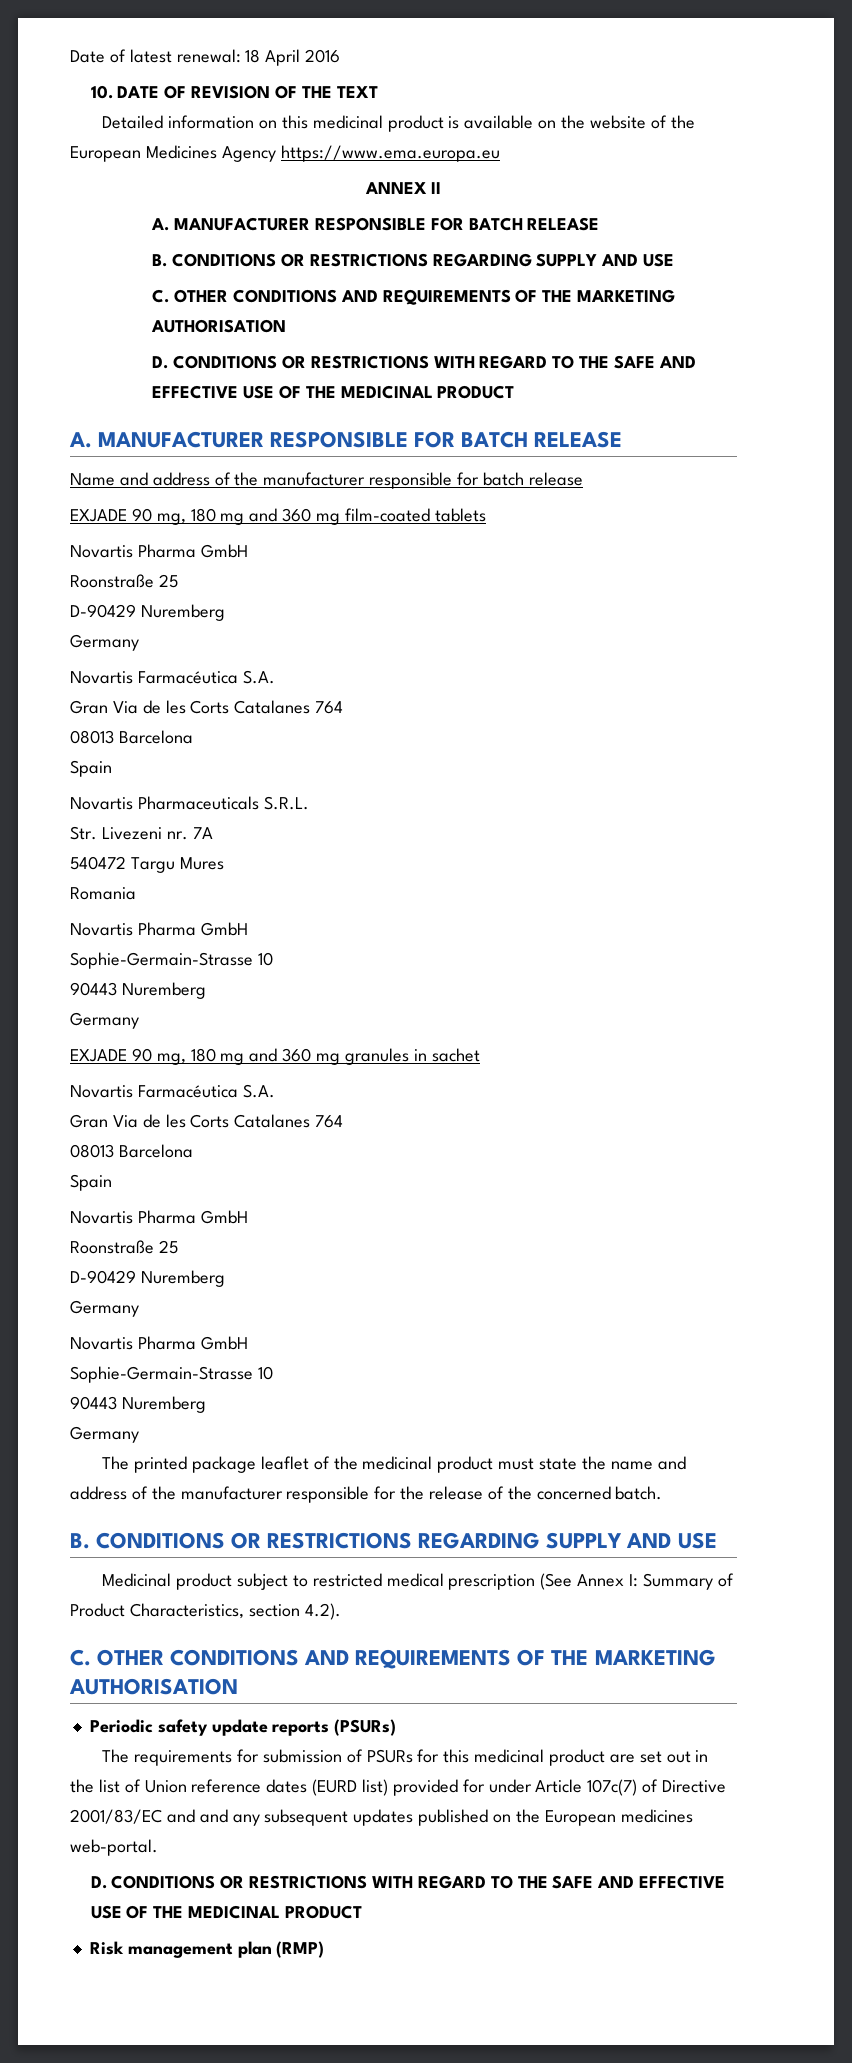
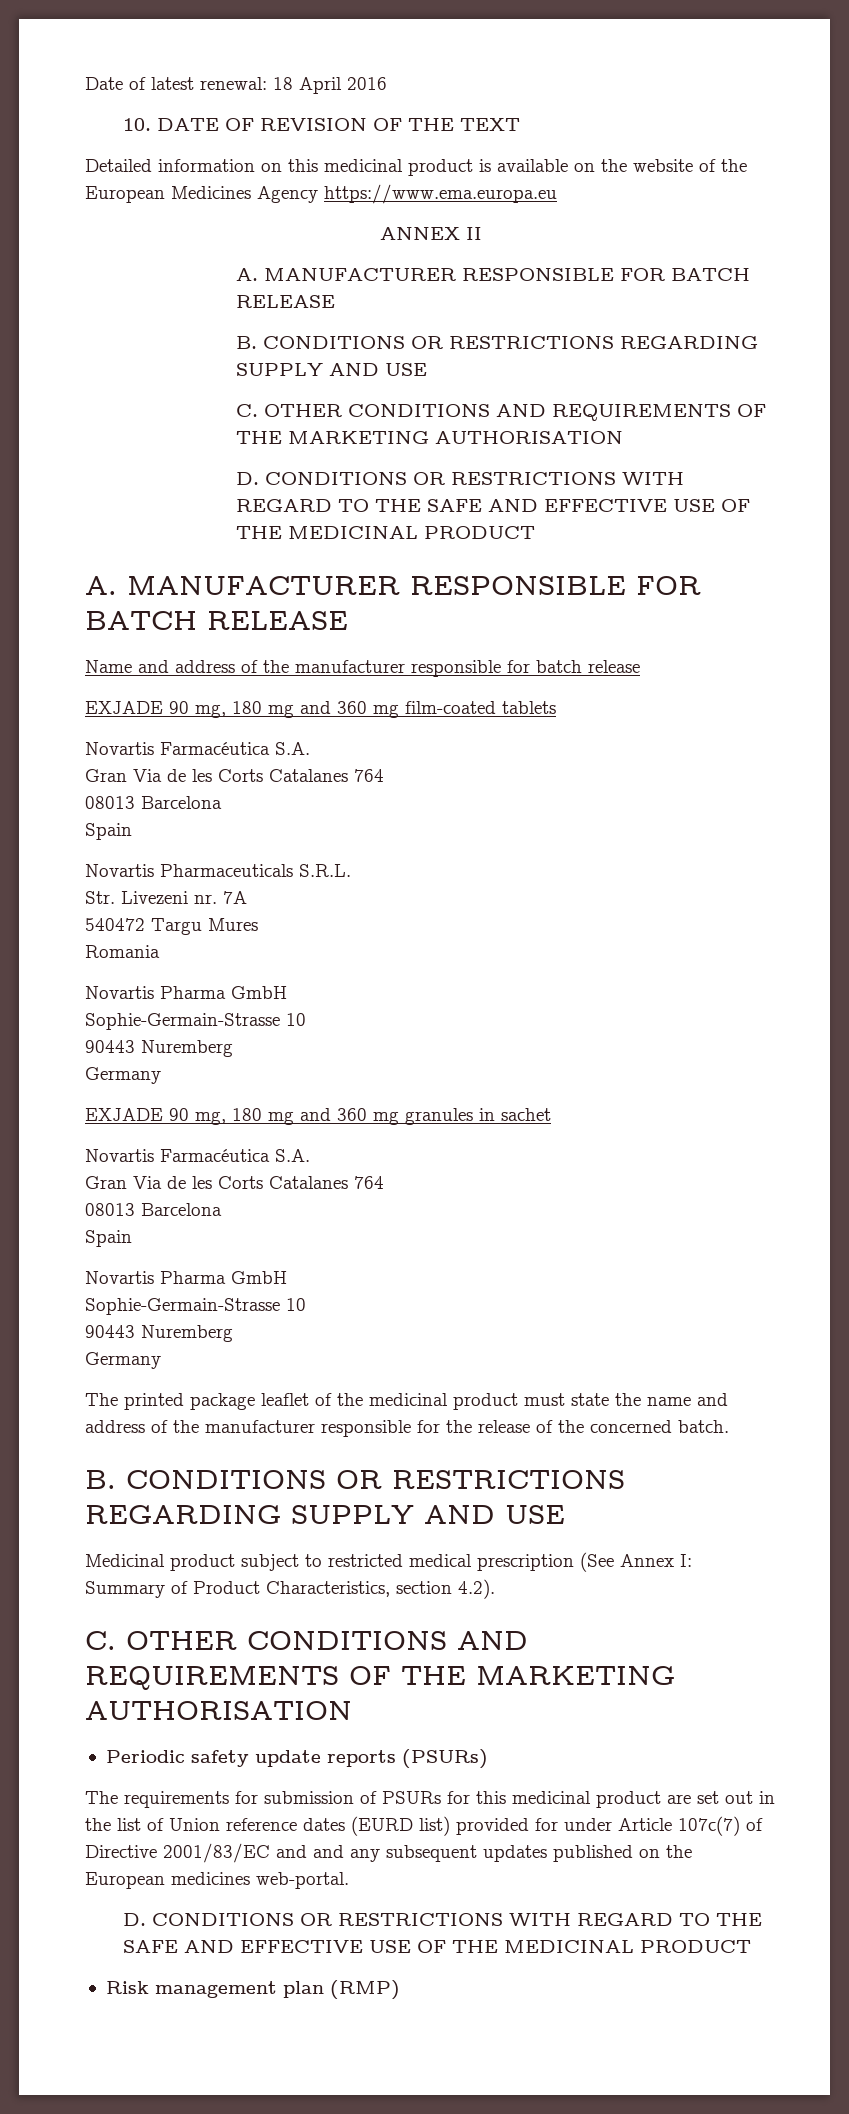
[70,544,248,558] [70,574,178,588] [70,604,225,621] [70,634,139,651] // Novartis Pharma GmbH // Roonstraße 25 // D-90429 Nuremberg // Germany -> (556, 707) none
[70,1240,178,1254] [70,1270,225,1287] [70,1300,139,1317] [70,1336,248,1350] // Roonstraße 25 // D-90429 Nuremberg // Germany // Novartis Pharma GmbH -> (287, 1277) none

